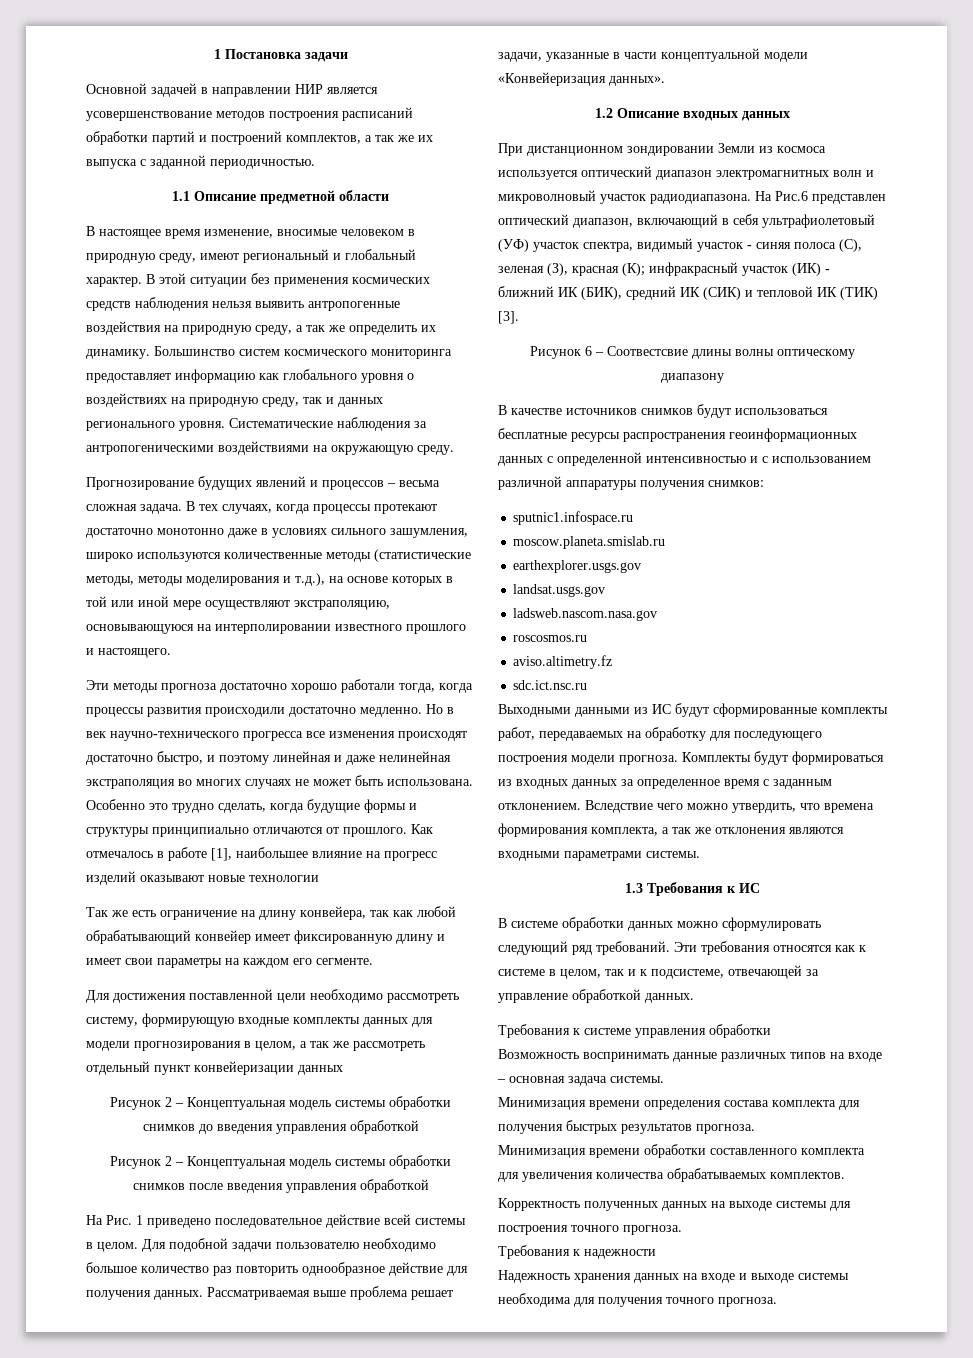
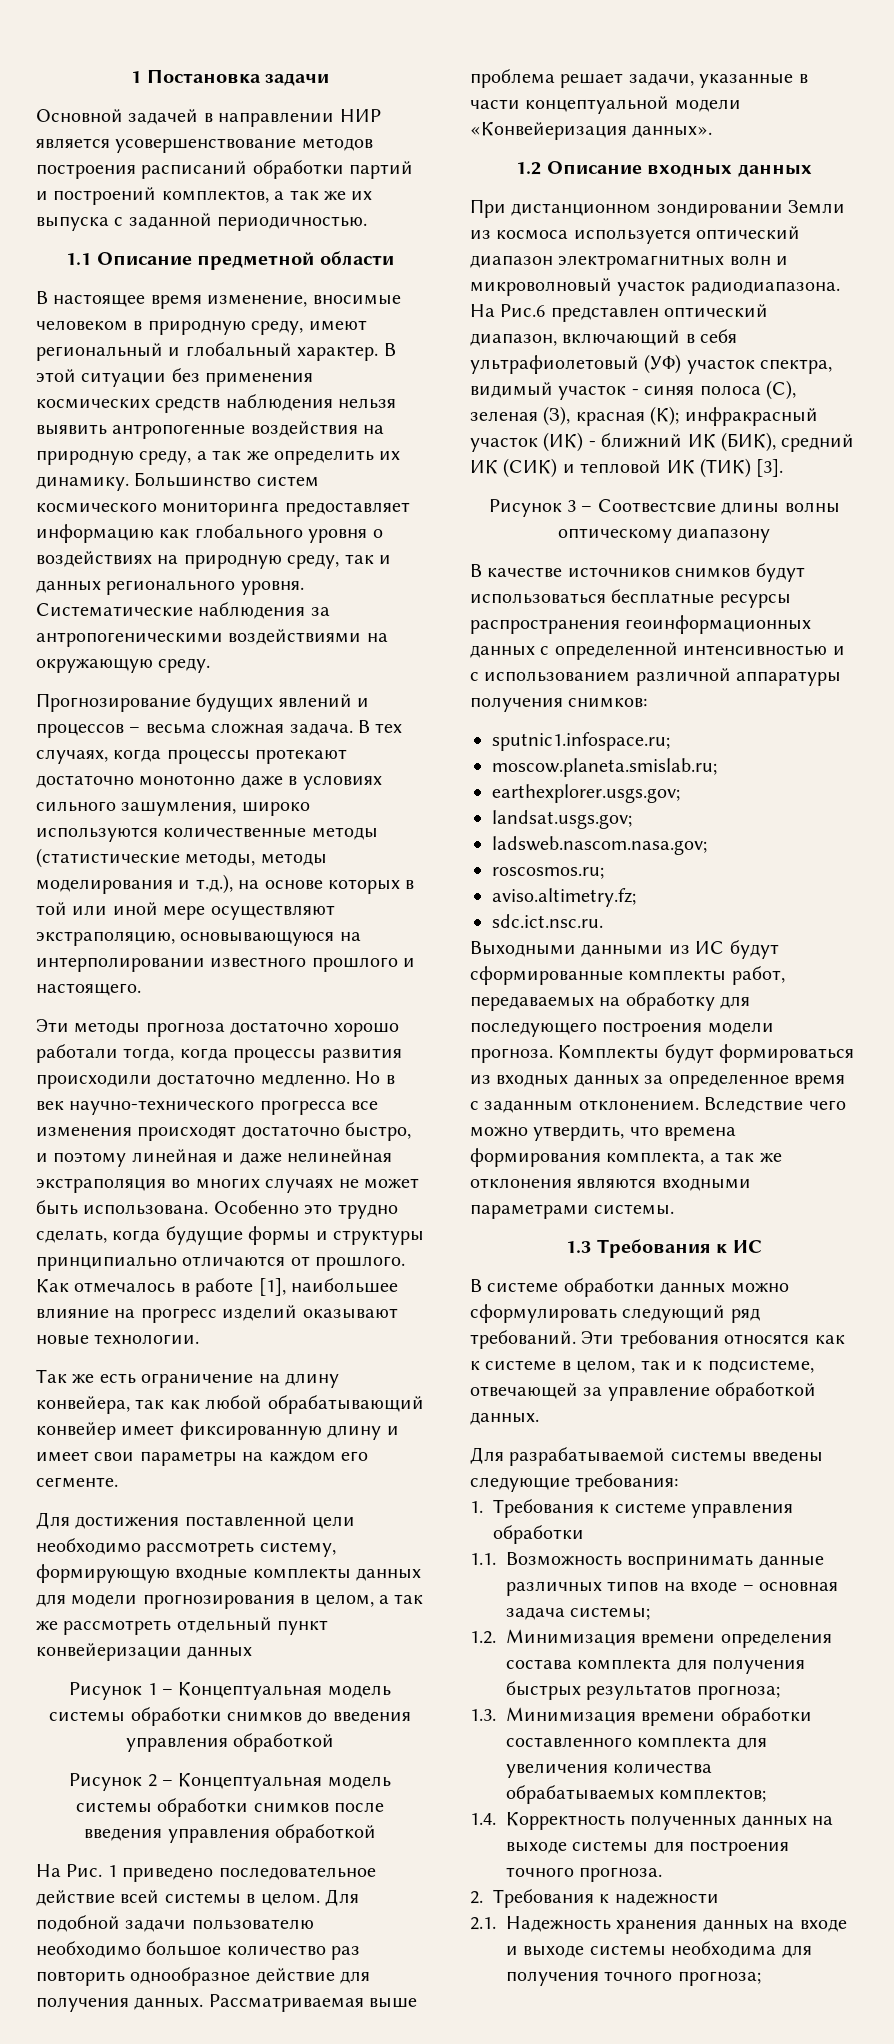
[249,875,319,882] технологии -> [94,1334,200,1344] технологии.
[165,1097,172,1107] 2 -> [147,1683,157,1695] 1
[585,346,592,356] 6 -> [566,500,576,512] 3
[513,511,634,525] [513,536,666,549] [513,560,642,573] [513,584,606,597] [513,608,658,621] [513,635,588,642] [513,655,613,669] [513,680,588,690] sputnic1.infospace.ru // moscow.planeta.smislab.ru // earthexplorer.usgs.gov // landsat.usgs.gov // ladsweb.nascom.nasa.gov // roscosmos.ru // aviso.altimetry.fz // sdc.ict.nsc.ru -> [492,732,670,751] [492,758,717,777] [492,784,680,803] [492,810,632,829] [492,836,707,855] [492,867,604,879] [492,888,636,907] [492,914,603,928] sputnic1.infospace.ru; // moscow.planeta.smislab.ru; // earthexplorer.usgs.gov; // landsat.usgs.gov; // ladsweb.nascom.nasa.gov; // roscosmos.ru; // aviso.altimetry.fz; // sdc.ict.nsc.ru.
(694, 998) none -> [470,1447,824,1466] [470,1473,679,1492] [470,1501,483,1513] Для разрабатываемой системы введены следующие требования: // 1.
(771, 1031) none -> [470,1553,496,1565] 1.1.
[610,1076,664,1083] системы. // -> [570,1607,651,1620] [470,1631,496,1644] системы; // 1.2.
[696,1124,755,1134] прогноза. // -> [696,1685,780,1700] [470,1709,496,1721] прогноза; // 1.3.
[770,1172,845,1179] комплектов. // -> [659,1789,767,1802] [470,1813,496,1825] комплектов; // 1.4.
(682, 1230) none -> [470,1891,483,1904] 2.
(656, 1254) none -> [470,1917,496,1930] 2.1.
[718,1297,777,1307] прогноза. -> [677,1971,761,1986] прогноза;

